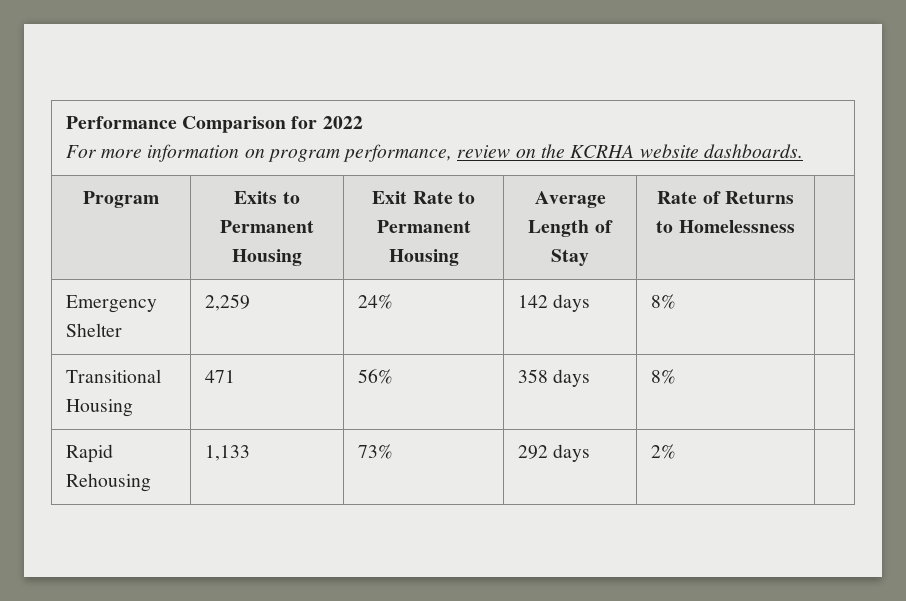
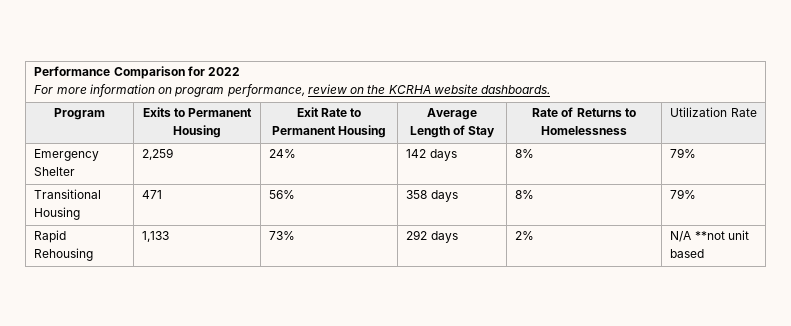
(795, 226) none -> [670,107,757,117] Utilization Rate
(676, 301) none -> [670,148,697,158] 79%
(676, 376) none -> [670,189,697,199] 79%
(676, 451) none -> [670,230,749,242] [670,249,705,258] N/A **not unit based

